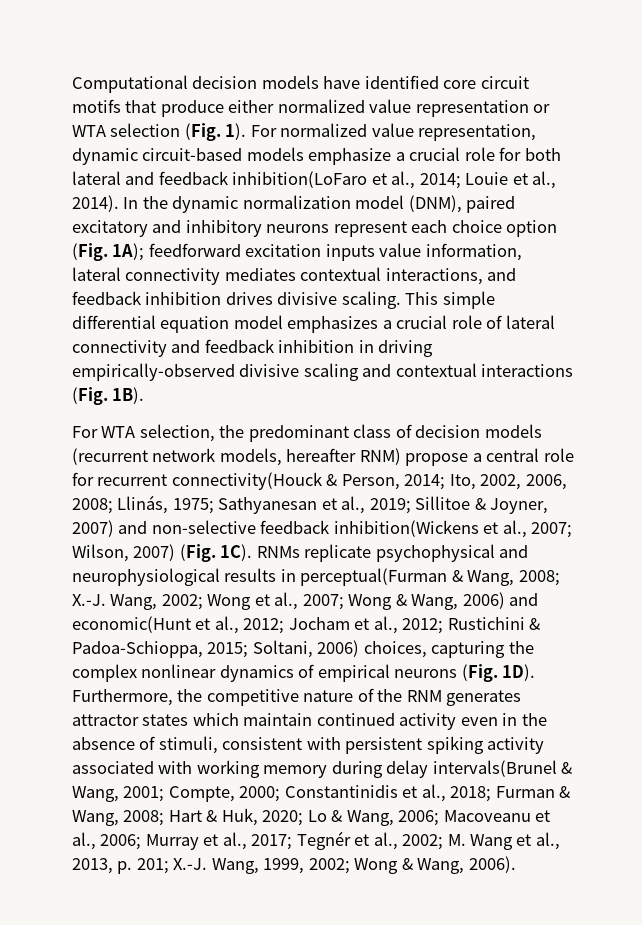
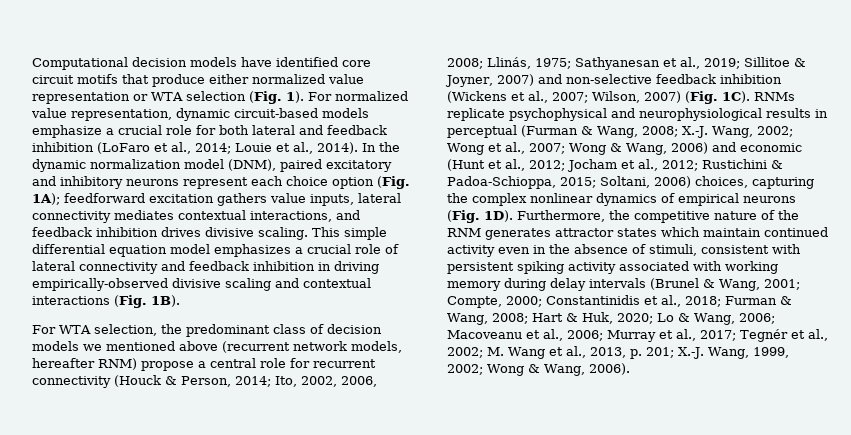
[232,171,368,188] inhibition(LoFaro -> [32,142,150,154] inhibition (LoFaro
[325,243,522,261] inputs value information, -> [217,193,354,206] gathers value inputs,
(542, 431) none -> [83,341,218,351] we mentioned above
[171,472,322,490] connectivity(Houck -> [32,375,161,388] connectivity (Houck
[333,520,479,537] inhibition(Wickens -> [719,74,782,84] [447,91,507,103] inhibition (Wickens
[300,568,448,586] perceptual(Furman -> [447,125,578,138] perceptual (Furman
[72,616,191,633] economic(Hunt -> [739,143,802,152] [447,159,485,171] economic (Hunt
[432,760,557,777] intervals(Brunel -> [589,278,699,290] intervals (Brunel

